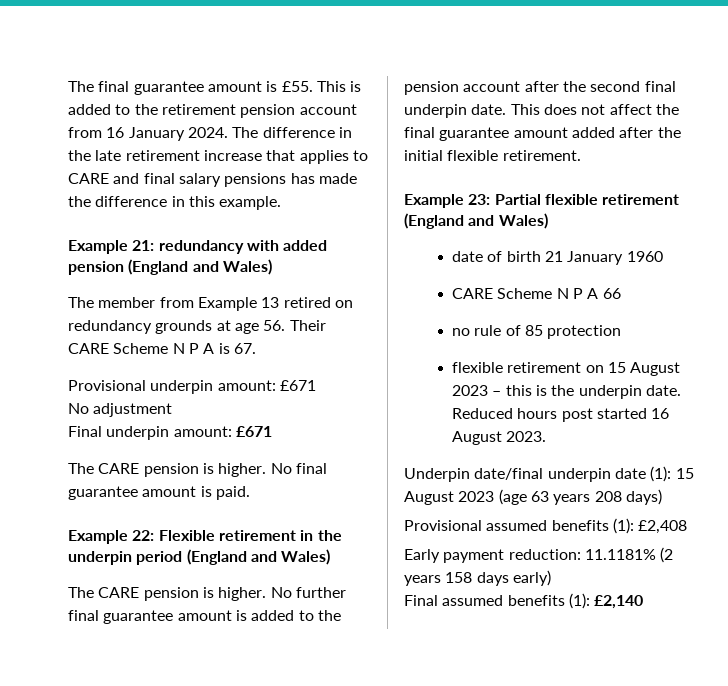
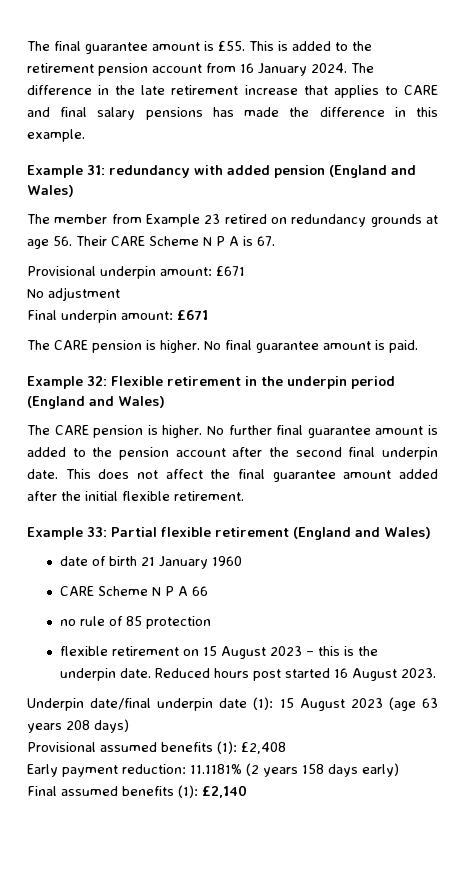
[132,240,155,251] 21: -> [87,165,105,175] 31:
[261,297,280,308] 13 -> [204,214,221,224] 23
[132,530,155,541] 22: -> [87,376,107,386] 32:
[468,194,491,205] 23: -> [87,527,107,537] 33:

